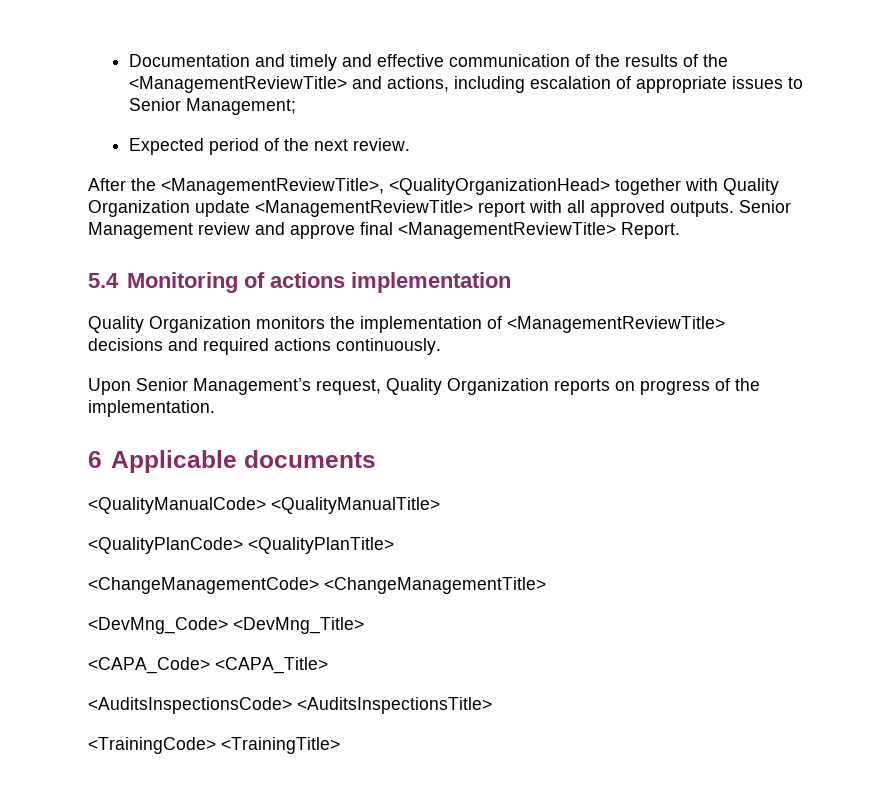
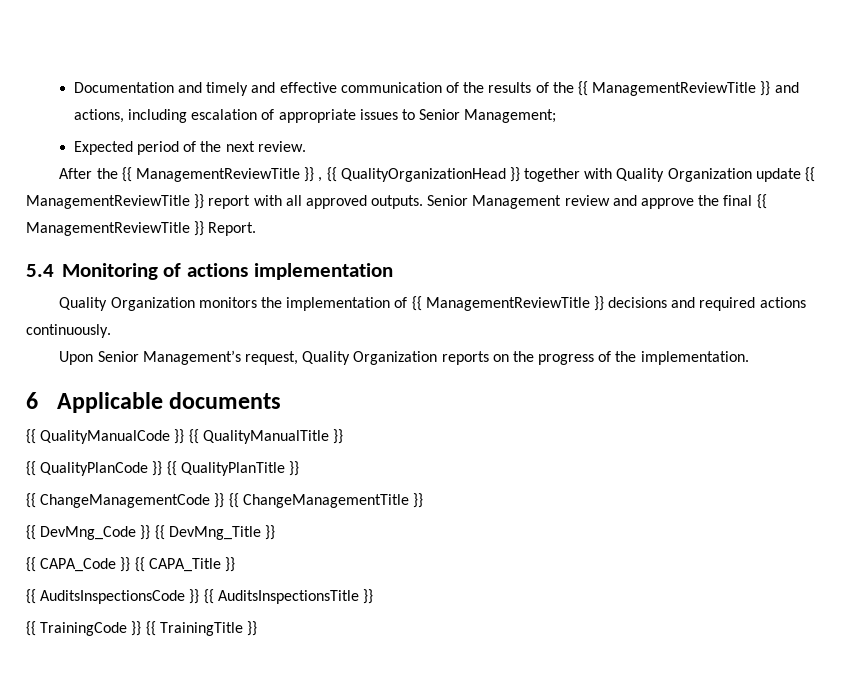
[129,76,348,93] <ManagementReviewTitle> -> [577,81,771,96] {{ ManagementReviewTitle }}
[161,178,610,195] <ManagementReviewTitle>, <QualityOrganizationHead> -> [121,167,520,182] {{ ManagementReviewTitle }} , {{ QualityOrganizationHead }}
[255,200,473,217] <ManagementReviewTitle> -> [804,167,815,182] [26,194,205,209] {{ ManagementReviewTitle }}
[360,222,616,239] final <ManagementReviewTitle> -> [698,194,767,209] [26,221,205,236] the final {{ ManagementReviewTitle }}
[507,316,725,333] <ManagementReviewTitle> -> [411,296,604,311] {{ ManagementReviewTitle }}
(635, 386) none -> [512,351,534,362] the
[88,497,440,514] [88,537,394,554] [88,577,546,594] [88,617,364,634] [88,657,328,674] [88,697,492,714] [88,737,340,754] <QualityManualCode> <QualityManualTitle> // <QualityPlanCode> <QualityPlanTitle> // <ChangeManagementCode> <ChangeManagementTitle> // <DevMng_Code> <DevMng_Title> // <CAPA_Code> <CAPA_Title> // <AuditsInspectionsCode> <AuditsInspectionsTitle> // <TrainingCode> <TrainingTitle> -> [26,429,343,444] [26,461,299,476] [26,493,423,508] [26,525,275,540] [26,557,235,572] [26,589,373,604] [26,621,257,636] {{ QualityManualCode }} {{ QualityManualTitle }} // {{ QualityPlanCode }} {{ QualityPlanTitle }} // {{ ChangeManagementCode }} {{ ChangeManagementTitle }} // {{ DevMng_Code }} {{ DevMng_Title }} // {{ CAPA_Code }} {{ CAPA_Title }} // {{ AuditsInspectionsCode }} {{ AuditsInspectionsTitle }} // {{ TrainingCode }} {{ TrainingTitle }}

